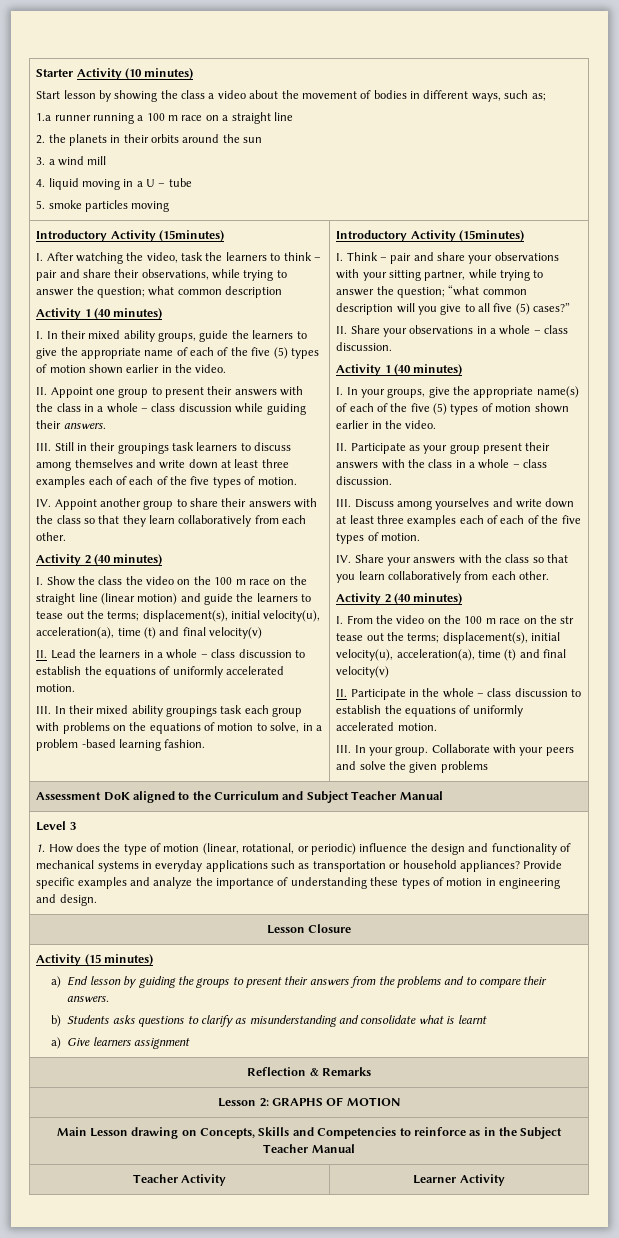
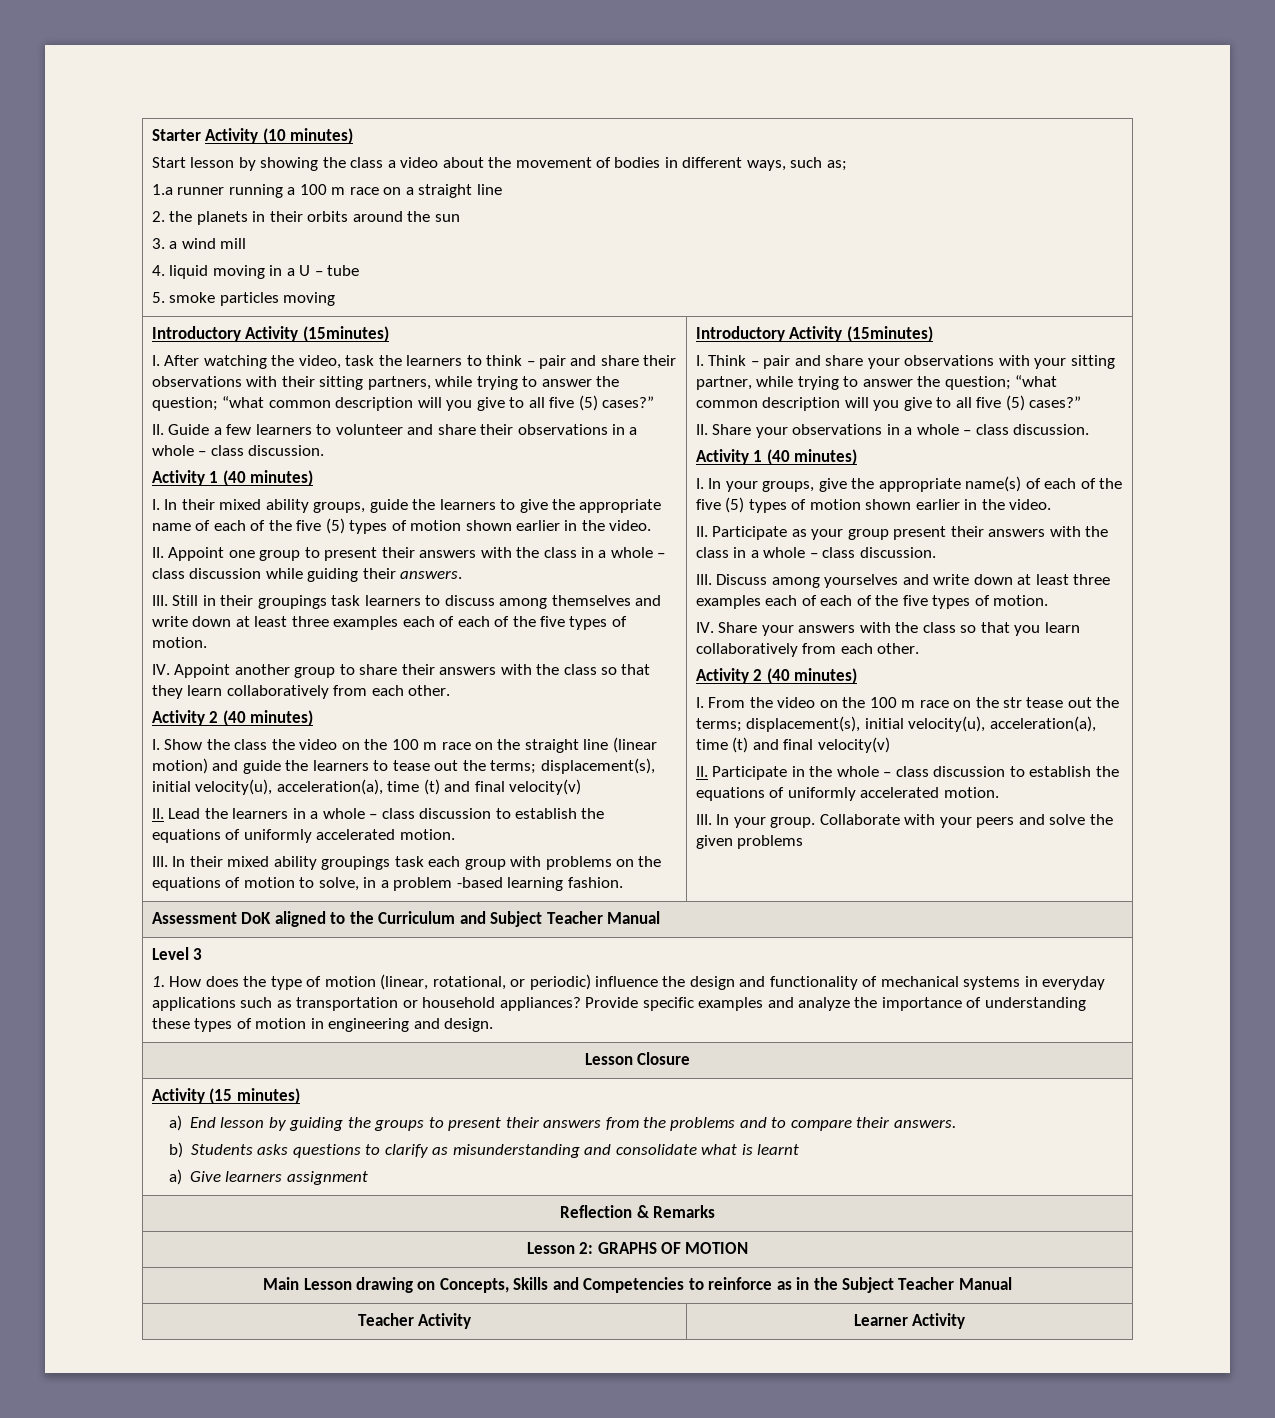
[141,269,287,281] [36,286,283,298] observations, while trying to answer the question; what common description -> [151,376,620,390] [151,395,654,411] [151,424,638,435] [151,445,325,456] observations with their sitting partners, while trying to answer the question; “what common description will you give to all five (5) cases?” // II. Guide a few learners to volunteer and share their observations in a whole – class discussion.

